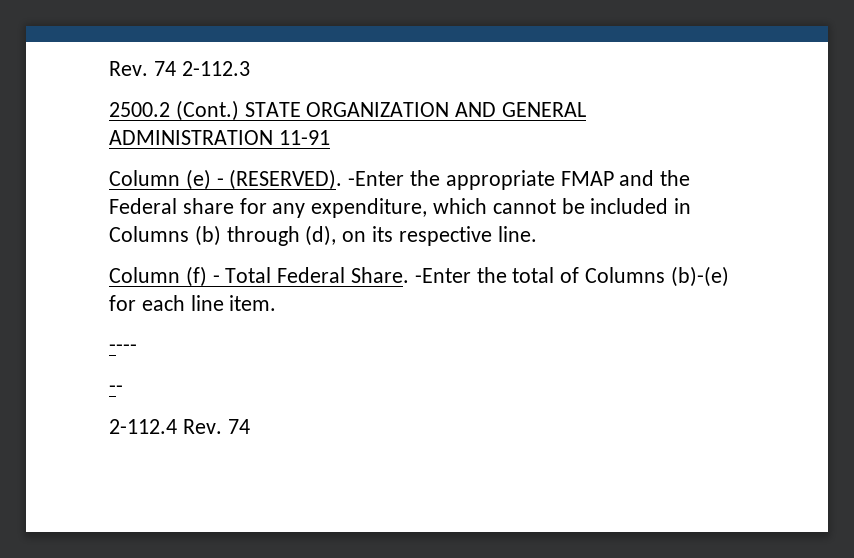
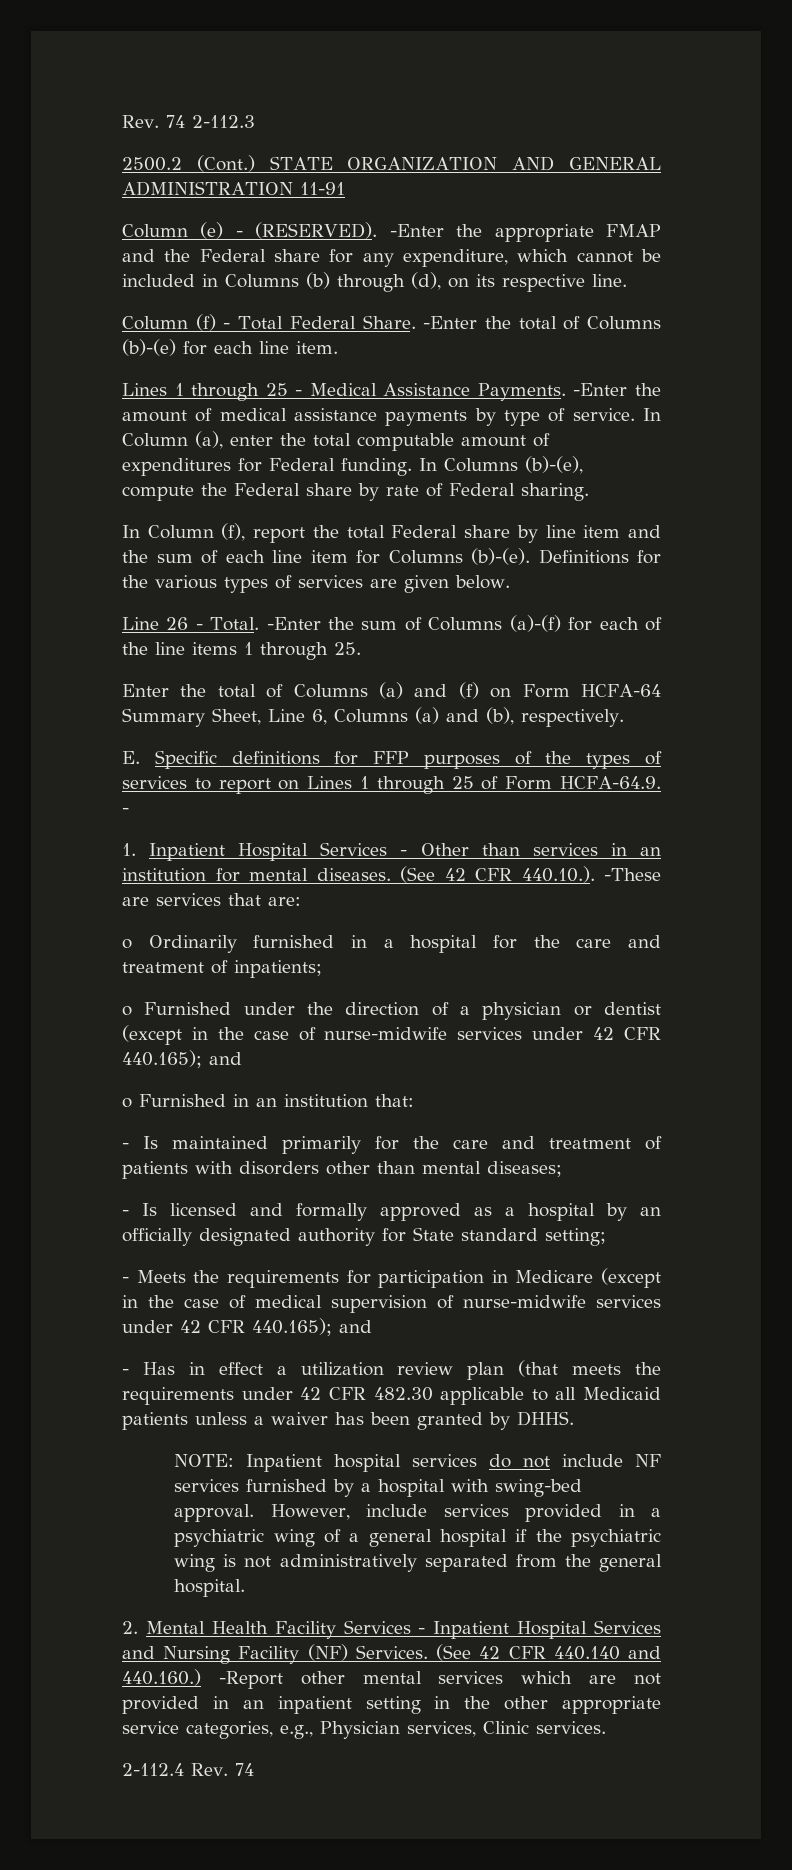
[109,344,137,352] [109,385,123,393] ---- // -- -> [122,383,661,401] [122,408,661,426] [122,431,550,451] [122,456,583,476] [122,483,589,501] [122,523,661,543] [122,548,661,565] [122,575,510,593] [122,615,663,632] [122,642,361,660] [122,682,662,699] [122,707,624,727] [122,750,662,769] [122,776,662,794] [122,808,129,814] [122,842,661,861] [122,866,661,883] [122,893,301,906] [122,935,661,953] [122,960,322,978] [122,1002,661,1020] [122,1025,662,1045] [122,1050,242,1068] [122,1094,414,1108] [122,1136,662,1154] [122,1161,562,1179] [122,1203,661,1221] [122,1227,606,1246] [122,1268,661,1288] [122,1295,661,1313] [122,1318,372,1336] [122,1360,661,1380] [122,1387,661,1405] [122,1411,574,1430] [174,1454,662,1472] [174,1479,583,1497] [174,1504,662,1522] [174,1529,661,1547] [174,1554,662,1572] [174,1579,246,1597] [122,1620,661,1639] [122,1644,661,1664] [122,1669,661,1689] [122,1696,661,1714] [122,1721,606,1739] Lines 1 through 25 - Medical Assistance Payments. -Enter the amount of medical assistance payments by type of service. In Column (a), enter the total computable amount of expenditures for Federal funding. In Columns (b)-(e), compute the Federal share by rate of Federal sharing. // In Column (f), report the total Federal share by line item and the sum of each line item for Columns (b)-(e). Definitions for the various types of services are given below. // Line 26 - Total. -Enter the sum of Columns (a)-(f) for each of the line items 1 through 25. // Enter the total of Columns (a) and (f) on Form HCFA-64 Summary Sheet, Line 6, Columns (a) and (b), respectively. // E. Specific definitions for FFP purposes of the types of services to report on Lines 1 through 25 of Form HCFA-64.9. - // 1. Inpatient Hospital Services - Other than services in an institution for mental diseases. (See 42 CFR 440.10.). -These are services that are: // o Ordinarily furnished in a hospital for the care and treatment of inpatients; // o Furnished under the direction of a physician or dentist (except in the case of nurse-midwife services under 42 CFR 440.165); and // o Furnished in an institution that: // - Is maintained primarily for the care and treatment of patients with disorders other than mental diseases; // - Is licensed and formally approved as a hospital by an officially designated authority for State standard setting; // - Meets the requirements for participation in Medicare (except in the case of medical supervision of nurse-midwife services under 42 CFR 440.165); and // - Has in effect a utilization review plan (that meets the requirements under 42 CFR 482.30 applicable to all Medicaid patients unless a waiver has been granted by DHHS. // NOTE: Inpatient hospital services do not include NF services furnished by a hospital with swing-bed approval. However, include services provided in a psychiatric wing of a general hospital if the psychiatric wing is not administratively separated from the general hospital. // 2. Mental Health Facility Services - Inpatient Hospital Services and Nursing Facility (NF) Services. (See 42 CFR 440.140 and 440.160.) -Report other mental services which are not provided in an inpatient setting in the other appropriate service categories, e.g., Physician services, Clinic services.

